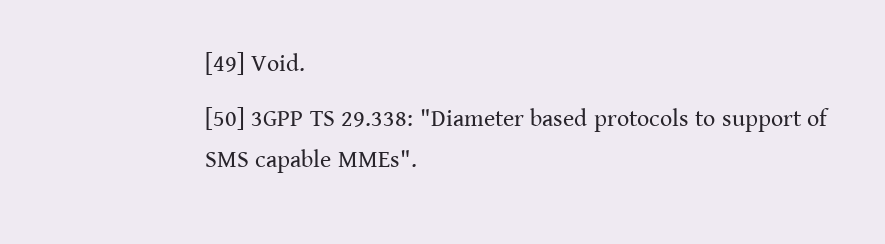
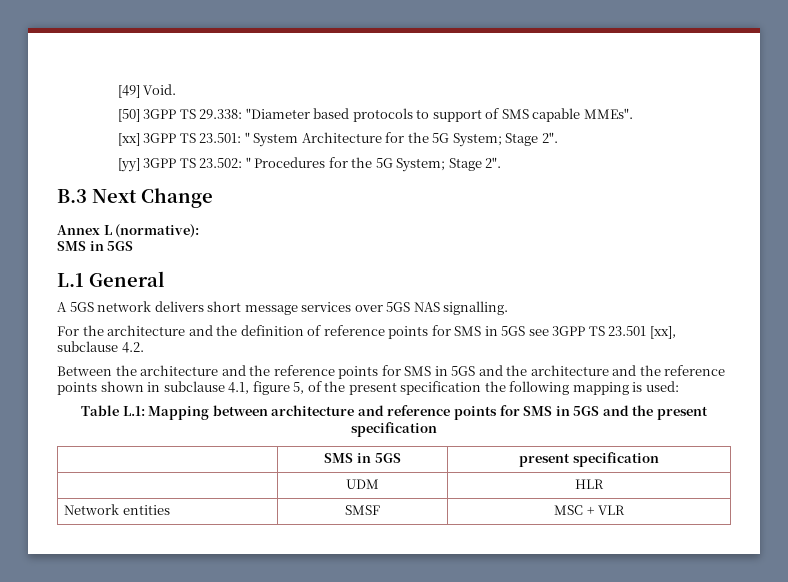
(417, 158) none -> [117,132,558,147] [117,157,502,172] [57,188,213,208] [57,224,200,238] [57,241,134,251] [57,271,165,287] [57,301,509,315] [57,325,676,339] [57,341,144,353] [57,365,726,379] [57,381,679,395] [81,405,708,420] [351,422,437,437] [324,453,401,463] [519,452,659,467] [346,479,379,489] [575,479,604,489] [64,504,170,515] [345,505,380,515] [553,505,626,515] // [xx] 3GPP TS 23.501: " System Architecture for the 5G System; Stage 2". // [yy] 3GPP TS 23.502: " Procedures for the 5G System; Stage 2". // B.3 Next Change // Annex L (normative): // SMS in 5GS // L.1 General // A 5GS network delivers short message services over 5GS NAS signalling. // For the architecture and the definition of reference points for SMS in 5GS see 3GPP TS 23.501 [xx], subclause 4.2. // Between the architecture and the reference points for SMS in 5GS and the architecture and the reference points shown in subclause 4.1, figure 5, of the present specification the following mapping is used: // Table L.1: Mapping between architecture and reference points for SMS in 5GS and the present specification // | SMS in 5GS | present specification // | UDM | HLR // Network entities | SMSF | MSC + VLR

